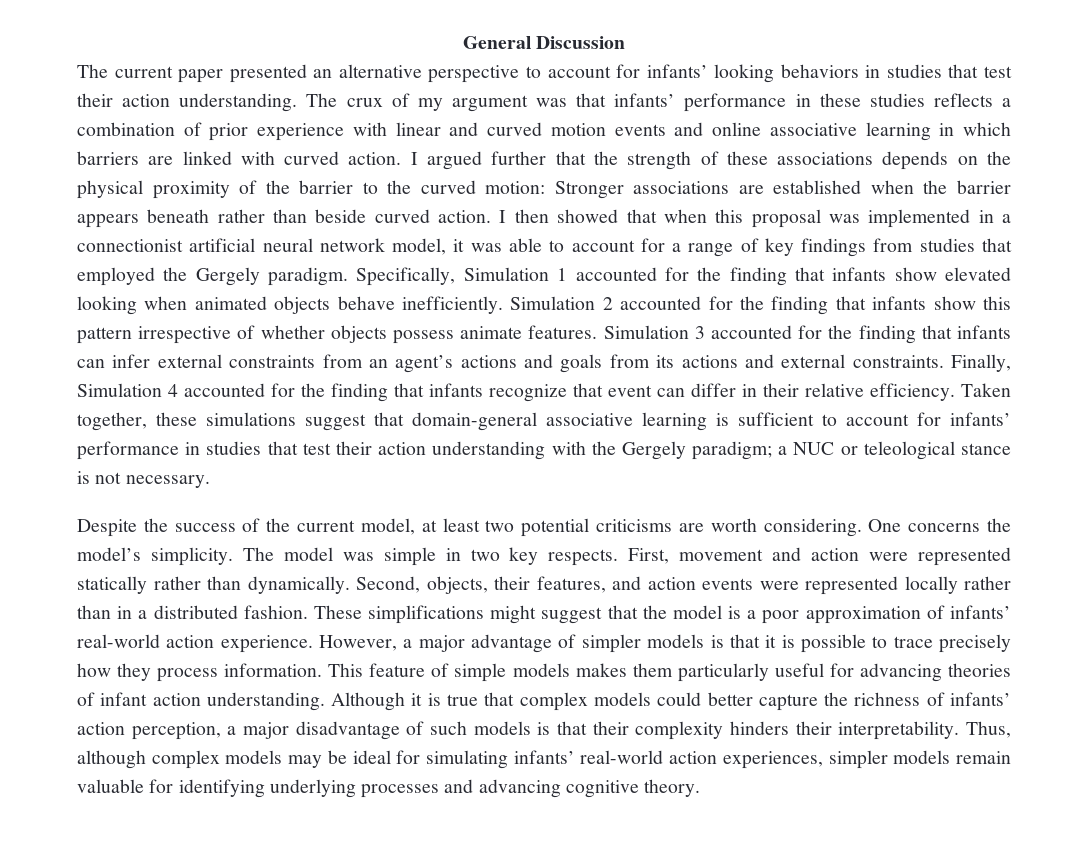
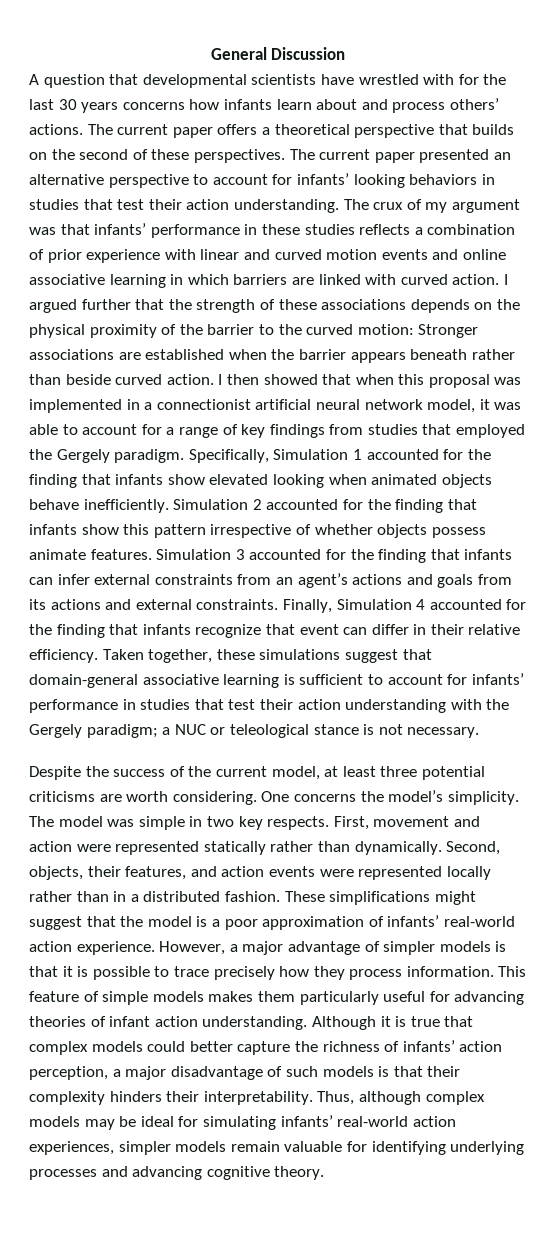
(626, 42) none -> [29,74,507,88] [29,98,499,113] [29,124,515,138] [29,149,285,163] A question that developmental scientists have wrestled with for the last 30 years concerns how infants learn about and process others’ actions. The current paper offers a theoretical perspective that builds on the second of these perspectives.
[485,520,515,532] two -> [380,766,418,777] three

